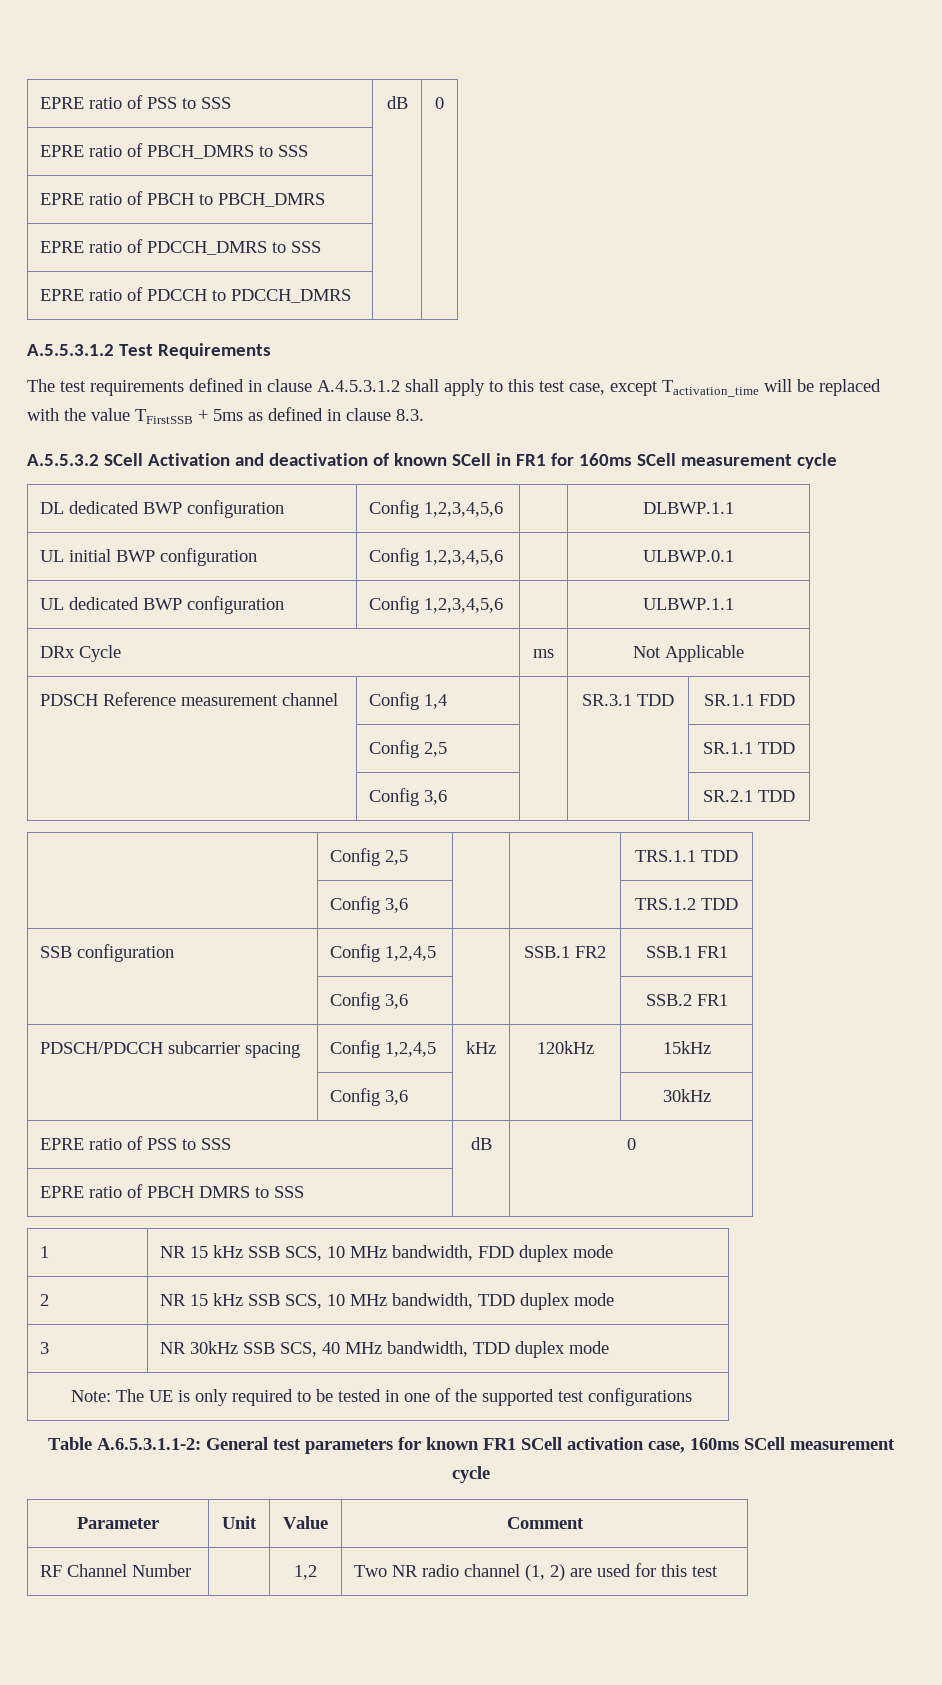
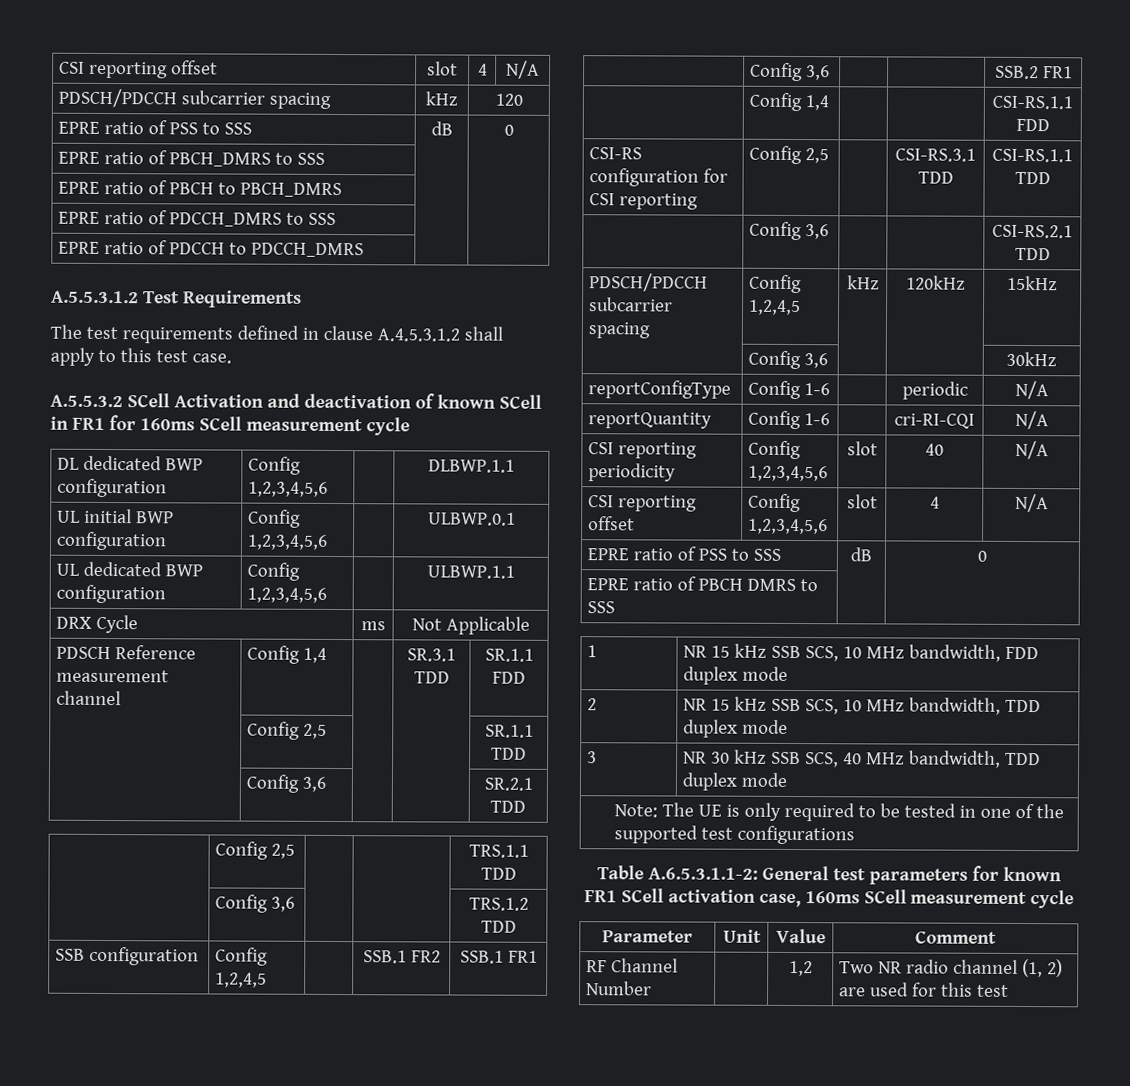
(40, 103) none -> [59,60,219,79] [427,61,458,76] [477,63,488,76] [506,60,540,79] [58,88,332,109] [425,91,458,106] [494,93,523,106] CSI reporting offset | slot | 4 | N/A // PDSCH/PDCCH subcarrier spacing | kHz | 120 //
[569,379,881,397] [27,407,424,424] case, except Tactivation_time will be replaced with the value TFirstSSB + 5ms as defined in clause 8.3. -> [191,353,232,364] case.
[40,646,76,658] DRx -> [56,616,93,629] DRX
(728, 1000) none -> [749,92,830,112] [992,95,1073,110] [1015,118,1050,132] [589,147,643,160] [589,168,729,187] [589,193,699,210] [749,145,830,165] [895,148,976,162] [917,171,954,184] [992,148,1073,163] [1014,171,1051,185] [749,221,830,241] [992,224,1073,239] [1014,247,1051,261] // | Config 1,4 | | | CSI-RS.1.1 FDD // CSI-RS configuration for CSI reporting | Config 2,5 | | CSI-RS.3.1 TDD | CSI-RS.1.1 TDD // | Config 3,6 | | | CSI-RS.2.1 TDD
(711, 1095) none -> [588,380,732,399] [748,380,831,400] [901,381,968,400] [1014,380,1049,400] [588,412,713,429] [748,410,831,430] [894,413,975,429] [1014,410,1049,430] [588,442,698,459] [588,463,677,482] [748,440,802,460] [748,465,829,482] [846,441,878,456] [925,443,944,456] [1014,440,1049,460] [588,495,698,512] [588,516,636,531] [748,493,802,513] [748,518,829,535] [846,494,878,509] [929,496,940,509] [1014,493,1049,513] // reportConfigType | Config 1-6 | | periodic | N/A // reportQuantity | Config 1-6 | | cri-RI-CQI | N/A // CSI reporting periodicity | Config 1,2,3,4,5,6 | slot | 40 | N/A // CSI reporting offset | Config 1,2,3,4,5,6 | slot | 4 | N/A
[190,1341,239,1354] 30kHz -> [711,749,768,764] 30 kHz

